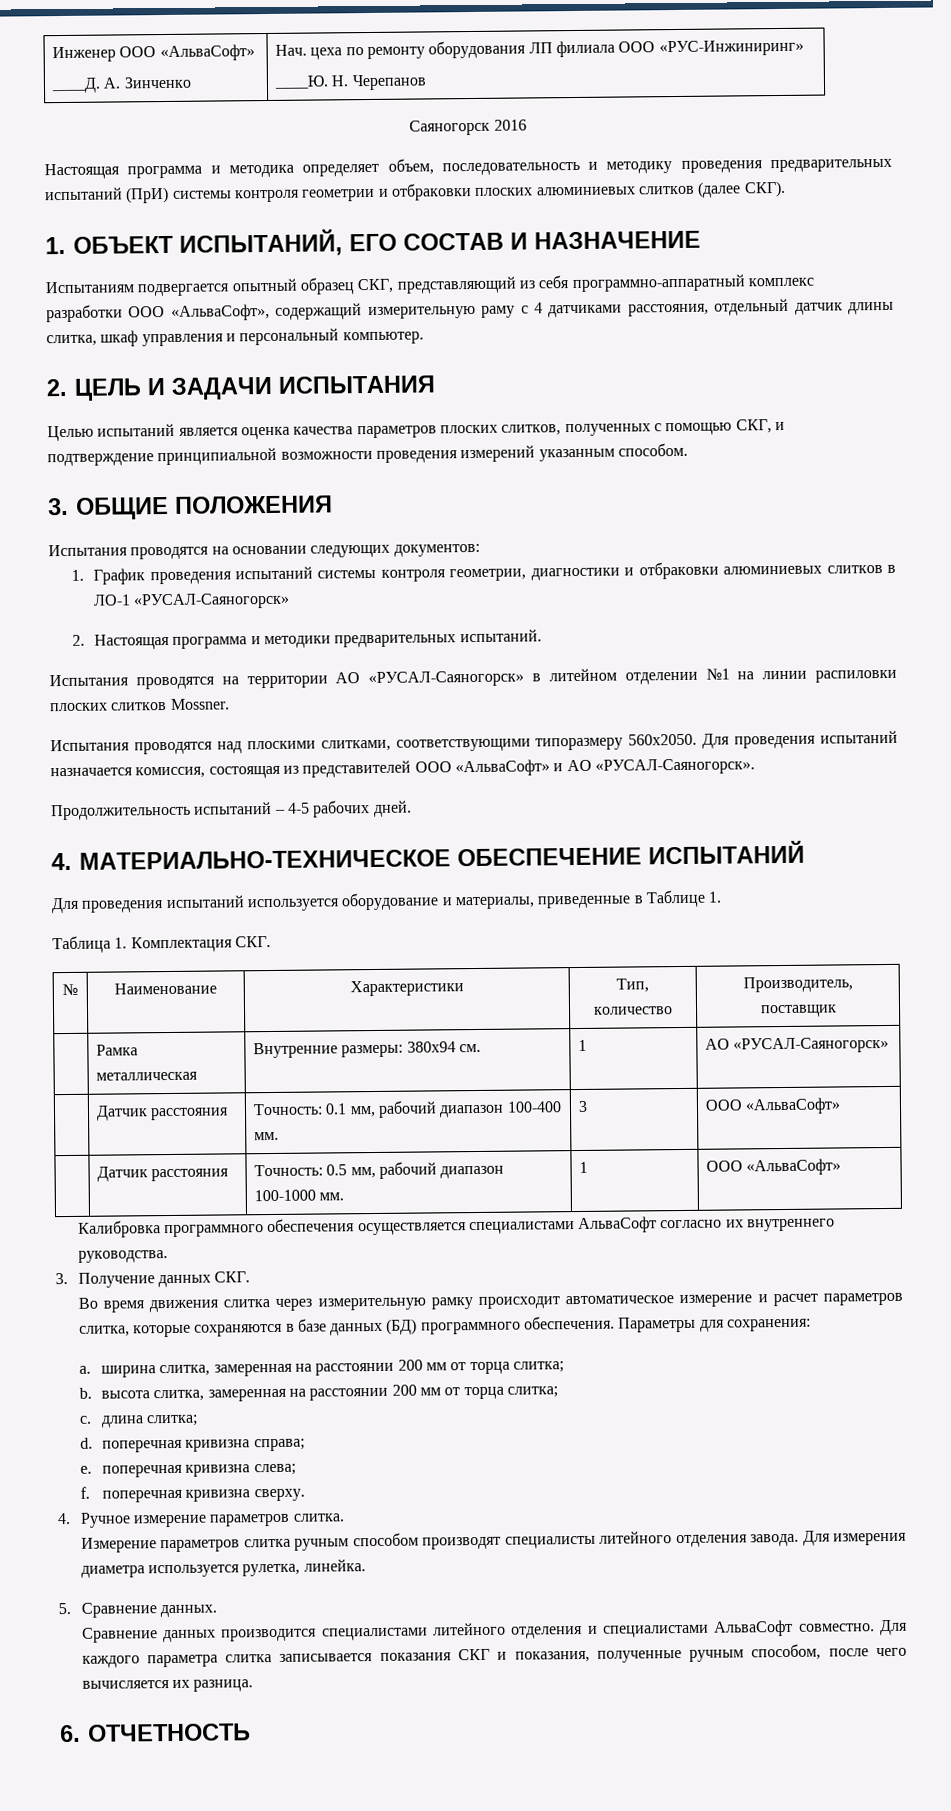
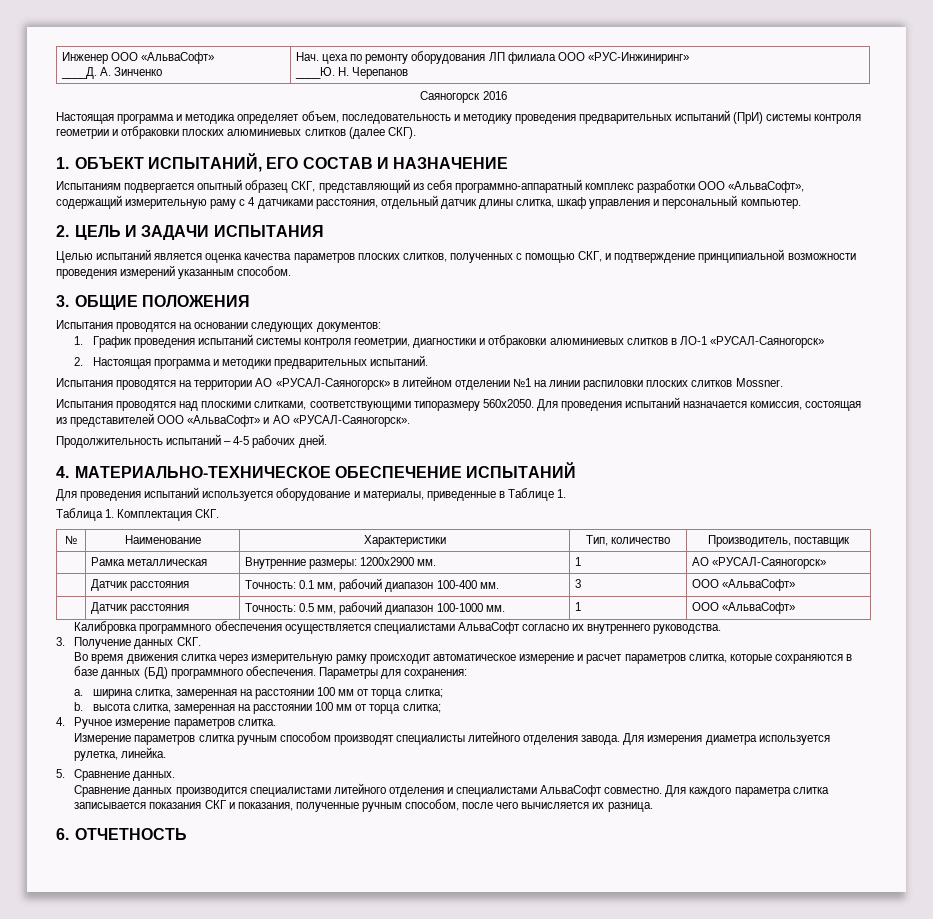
[406,1041,481,1053] 380х94 см. -> [360,557,437,566] 1200х2900 мм.
[397,1359,423,1371] 200 -> [317,687,336,696] 100
[391,1384,559,1400] [78,1414,199,1428] [79,1437,305,1453] [79,1463,296,1478] [79,1486,305,1503] 200 мм от торца слитка; // c. длина слитка; // d. поперечная кривизна справа; // e. поперечная кривизна слева; // f. поперечная кривизна сверху. -> [315,702,441,714] 100 мм от торца слитка;

